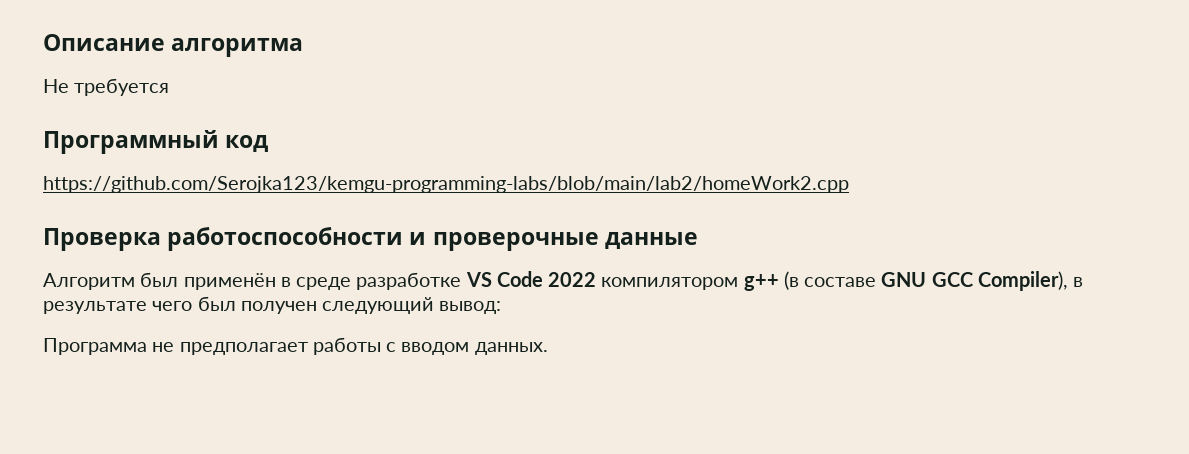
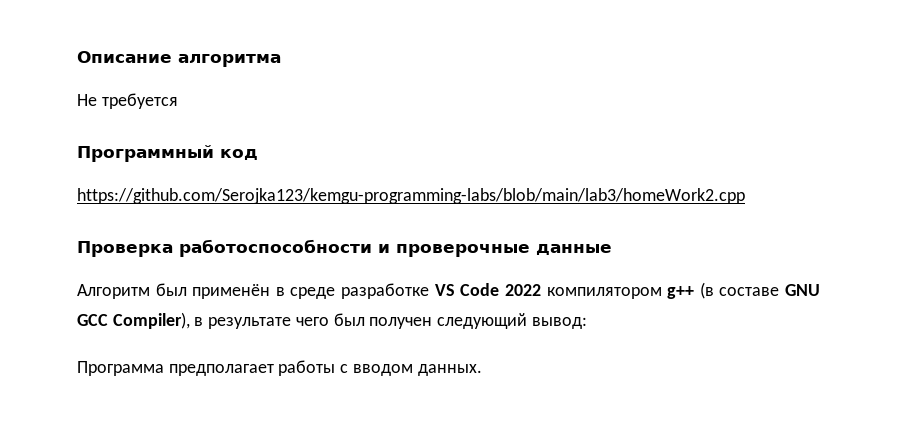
[43,176,849,193] https://github.com/Serojka123/kemgu-programming-labs/blob/main/lab2/homeWork2.cpp -> [77,188,745,204] https://github.com/Serojka123/kemgu-programming-labs/blob/main/lab3/homeWork2.cpp
[152,342,175,352] не -> (164, 368) none

